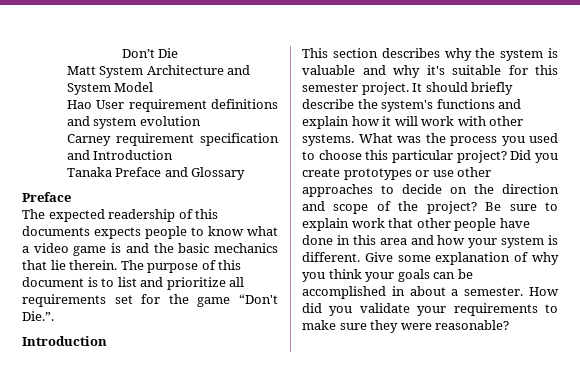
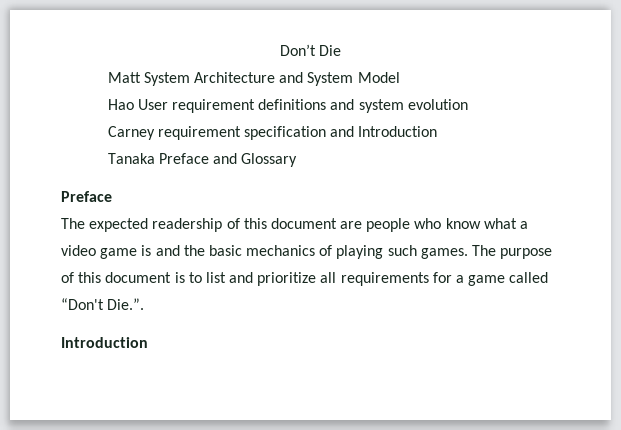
[22,226,204,239] documents expects people to -> [270,218,442,232] document are people who
[22,260,118,270] that lie therein. -> [319,245,468,259] of playing such games.
[114,294,231,307] set for the game -> [432,272,549,286] for a game called
[302,48,558,61] [302,65,558,78] [302,82,514,95] [302,99,522,112] [302,116,524,129] [302,133,558,146] [302,150,558,163] [302,167,492,180] [302,184,559,197] [302,201,558,214] [302,218,530,231] [302,235,558,248] [302,252,559,265] [302,269,473,282] [302,286,559,299] [302,303,558,316] [302,320,510,333] // This section describes why the system is valuable and why it's suitable for this semester project. It should briefly describe the system's functions and explain how it will work with other systems. What was the process you used to choose this particular project? Did you create prototypes or use other approaches to decide on the direction and scope of the project? Be sure to explain work that other people have done in this area and how your system is different. Give some explanation of why you think your goals can be accomplished in about a semester. How did you validate your requirements to make sure they were reasonable? -> (148, 342) none

